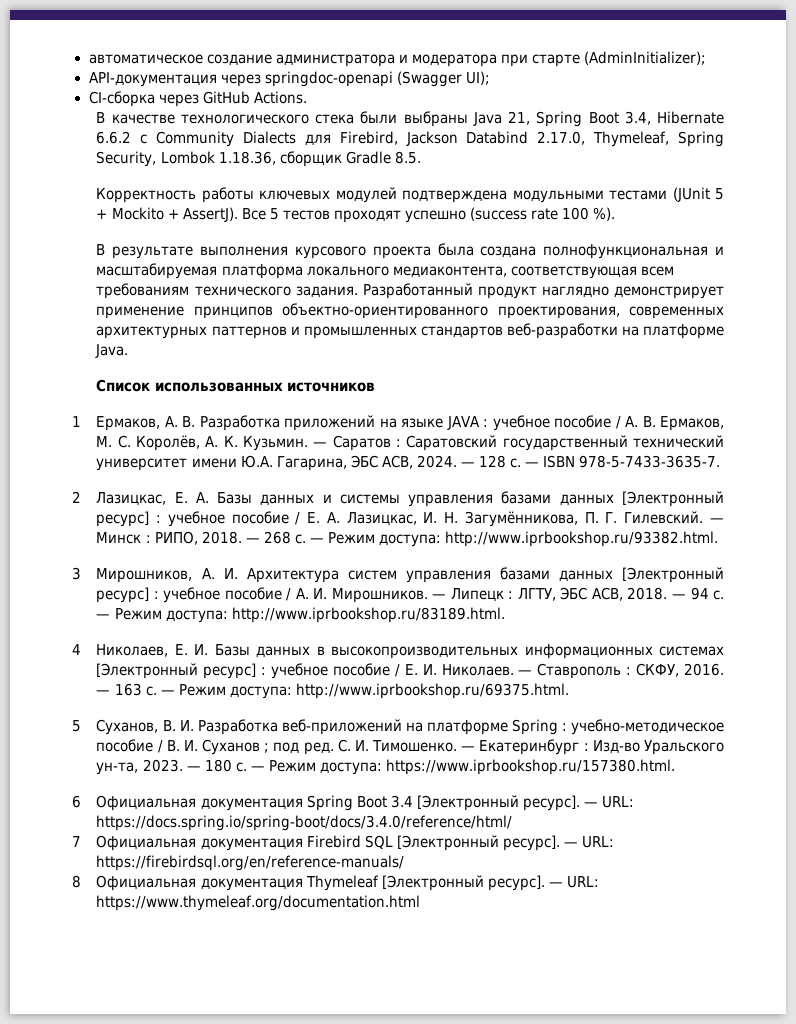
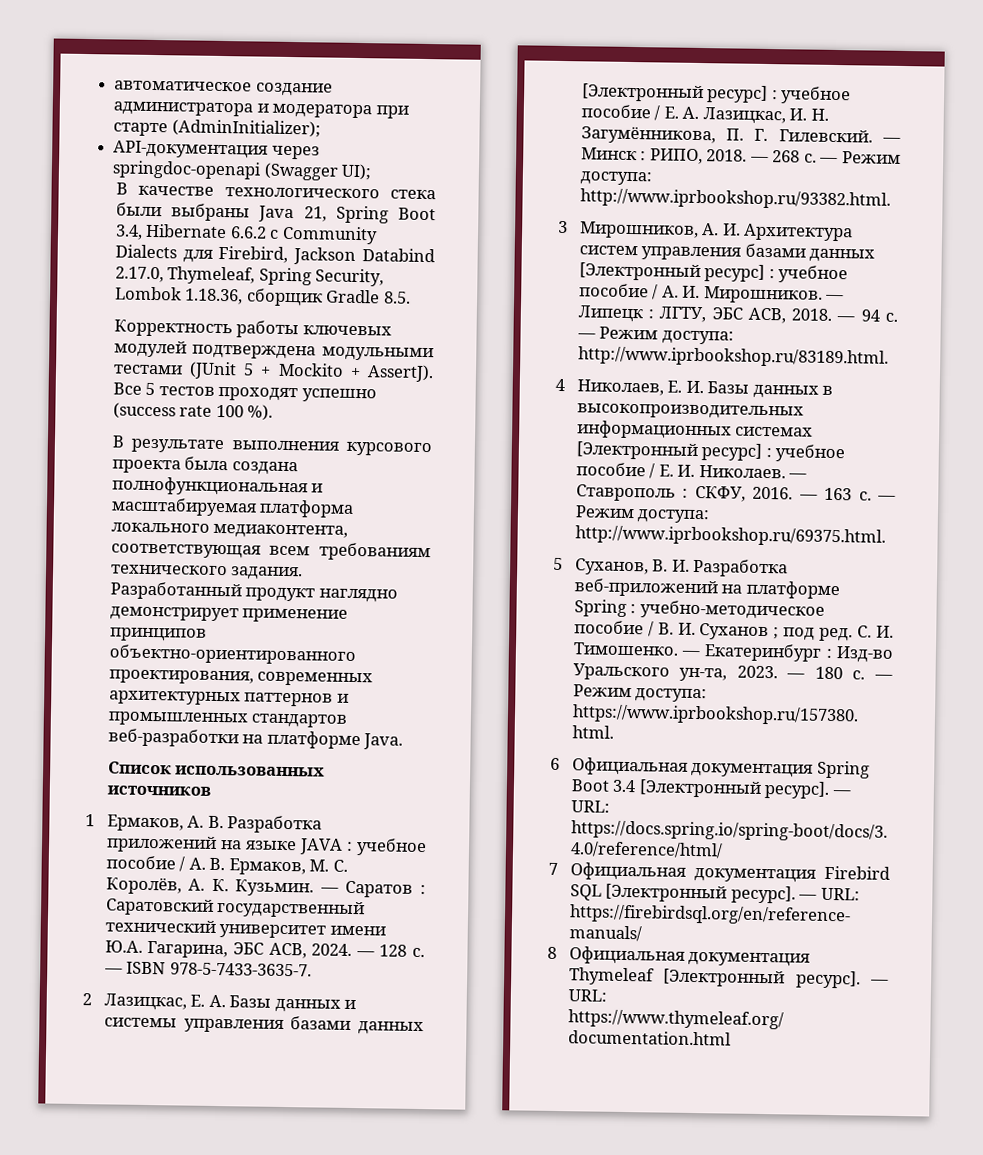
[88,91,307,107] // CI-сборка через GitHub Actions. -> (373, 172) none

